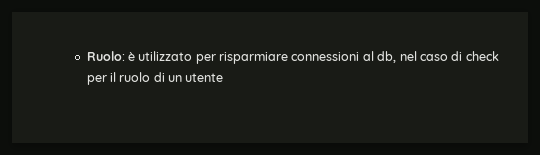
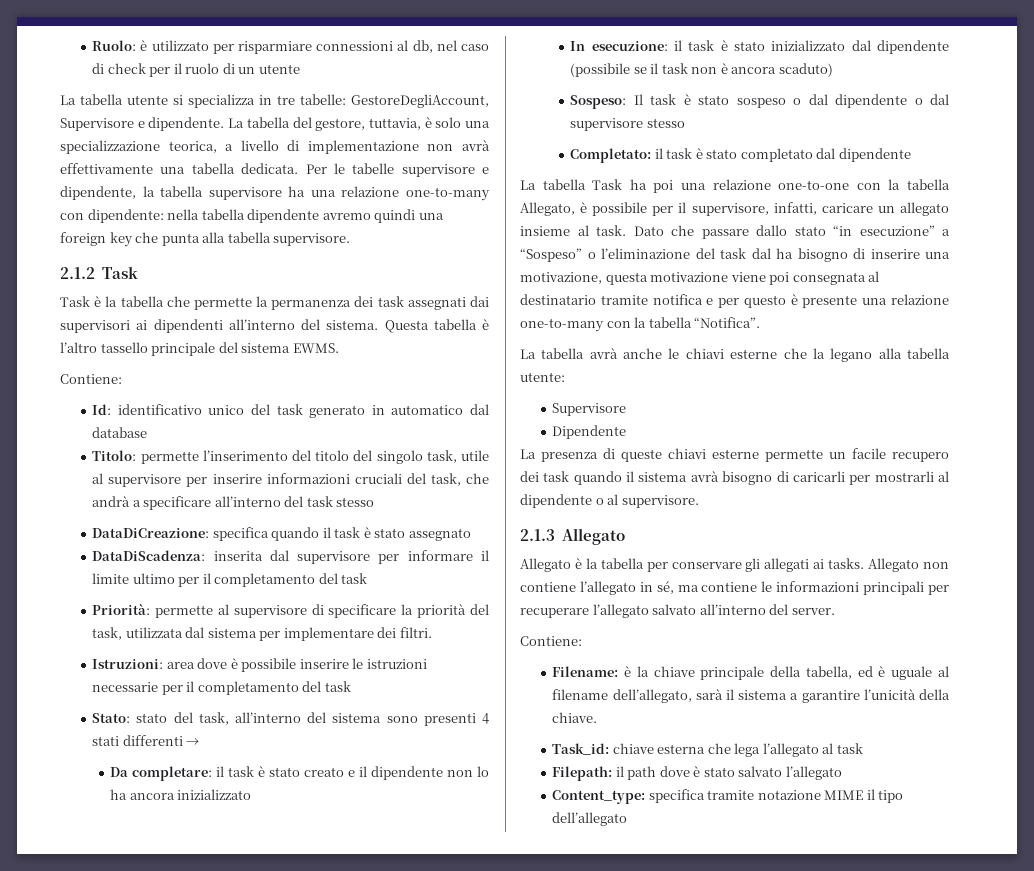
(224, 77) none -> [60,94,489,108] [60,117,490,131] [60,140,490,154] [60,163,489,177] [60,186,490,201] [60,209,444,223] [60,232,351,247] [60,266,138,279] [60,296,489,310] [60,319,489,333] [60,342,339,356] [60,374,122,384] [92,404,489,418] [92,427,148,438] [92,450,489,464] [92,473,489,487] [92,496,375,510] [92,527,471,541] [92,550,489,564] [92,573,368,587] [92,604,489,618] [92,627,432,641] [92,658,427,672] [92,681,351,695] [92,712,490,726] [92,735,200,746] [110,766,489,781] [110,789,252,800] [570,40,949,54] [570,63,833,77] [570,94,950,109] [570,118,685,131] [570,148,911,163] [520,179,950,193] [520,202,949,216] [520,225,950,239] [520,248,950,262] [520,271,880,285] [520,294,949,308] [520,317,761,332] [520,348,950,362] [520,372,565,382] [552,403,627,416] [552,425,627,439] [520,448,949,462] [520,471,949,485] [520,494,699,508] [520,528,625,545] [520,558,950,572] [520,581,949,595] [520,604,835,618] [520,636,582,646] [552,666,949,680] [552,689,950,703] [552,712,598,723] [552,743,863,757] [552,766,842,781] [552,789,904,804] [552,812,628,826] // La tabella utente si specializza in tre tabelle: GestoreDegliAccount, Supervisore e dipendente. La tabella del gestore, tuttavia, è solo una specializzazione teorica, a livello di implementazione non avrà effettivamente una tabella dedicata. Per le tabelle supervisore e dipendente, la tabella supervisore ha una relazione one-to-many con dipendente: nella tabella dipendente avremo quindi una foreign key che punta alla tabella supervisore. // 2.1.2 Task // Task è la tabella che permette la permanenza dei task assegnati dai supervisori ai dipendenti all’interno del sistema. Questa tabella è l’altro tassello principale del sistema EWMS. // Contiene: // Id: identificativo unico del task generato in automatico dal database // Titolo: permette l’inserimento del titolo del singolo task, utile al supervisore per inserire informazioni cruciali del task, che andrà a specificare all’interno del task stesso // DataDiCreazione: specifica quando il task è stato assegnato // DataDiScadenza: inserita dal supervisore per informare il limite ultimo per il completamento del task // Priorità: permette al supervisore di specificare la priorità del task, utilizzata dal sistema per implementare dei filtri. // Istruzioni: area dove è possibile inserire le istruzioni necessarie per il completamento del task // Stato: stato del task, all’interno del sistema sono presenti 4 stati differenti → // Da completare: il task è stato creato e il dipendente non lo ha ancora inizializzato // In esecuzione: il task è stato inizializzato dal dipendente (possibile se il task non è ancora scaduto) // Sospeso: Il task è stato sospeso o dal dipendente o dal supervisore stesso // Completato: il task è stato completato dal dipendente // La tabella Task ha poi una relazione one-to-one con la tabella Allegato, è possibile per il supervisore, infatti, caricare un allegato insieme al task. Dato che passare dallo stato “in esecuzione” a “Sospeso” o l’eliminazione del task dal ha bisogno di inserire una motivazione, questa motivazione viene poi consegnata al destinatario tramite notifica e per questo è presente una relazione one-to-many con la tabella “Notifica”. // La tabella avrà anche le chiavi esterne che la legano alla tabella utente: // Supervisore // Dipendente // La presenza di queste chiavi esterne permette un facile recupero dei task quando il sistema avrà bisogno di caricarli per mostrarli al dipendente o al supervisore. // 2.1.3 Allegato // Allegato è la tabella per conservare gli allegati ai tasks. Allegato non contiene l’allegato in sé, ma contiene le informazioni principali per recuperare l’allegato salvato all’interno del server. // Contiene: // Filename: è la chiave principale della tabella, ed è uguale al filename dell’allegato, sarà il sistema a garantire l’unicità della chiave. // Task_id: chiave esterna che lega l’allegato al task // Filepath: il path dove è stato salvato l’allegato // Content_type: specifica tramite notazione MIME il tipo dell’allegato

